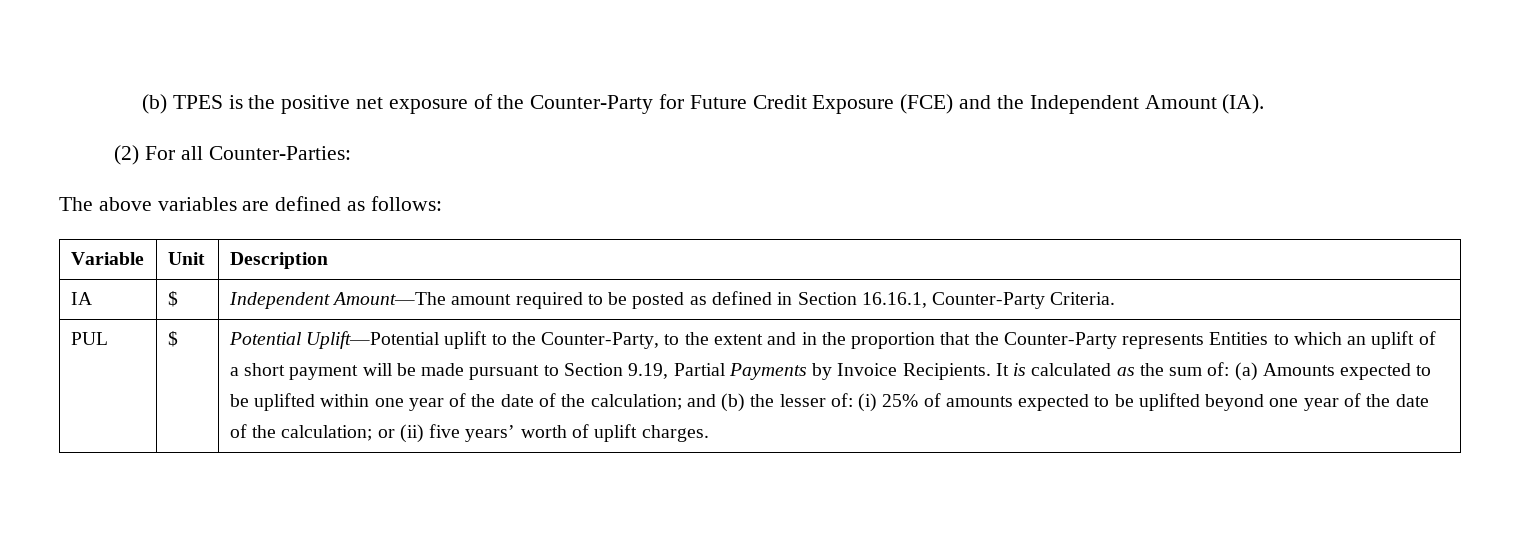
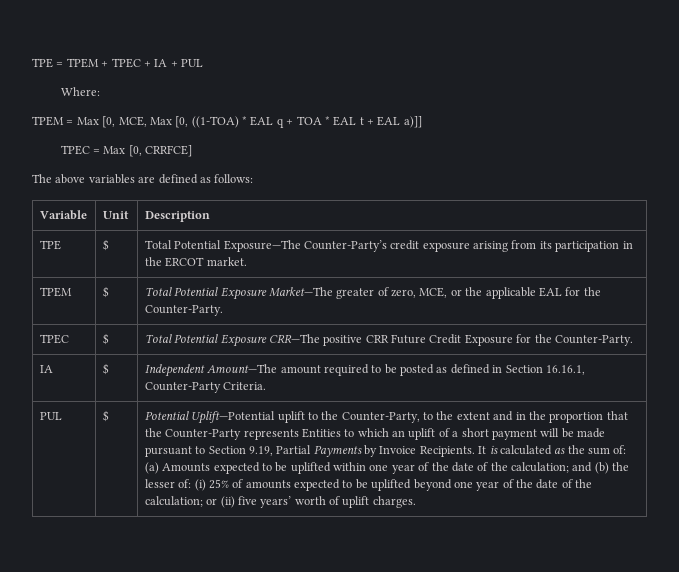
[142,94,1265,114] [114,145,351,165] (b) TPES is the positive net exposure of the Counter-Party for Future Credit Exposure (FCE) and the Independent Amount (IA). // (2) For all Counter-Parties: -> [32,58,203,68] [60,87,100,96] [32,116,422,128] [60,145,193,157] TPE = TPEM + TPEC + IA + PUL // Where: // TPEM = Max [0, MCE, Max [0, ((1-TOA) * EAL q + TOA * EAL t + EAL a)]] // TPEC = Max [0, CRRFCE]
(328, 260) none -> [39,240,61,250] [102,239,109,251] [144,240,633,252] [144,257,247,267] [39,287,72,297] [102,286,109,298] [144,287,601,300] [144,305,223,316] [39,334,69,344] [102,333,109,345] [144,334,633,347] // TPE | $ | Total Potential Exposure—The Counter-Party’s credit exposure arising from its participation in the ERCOT market. // TPEM | $ | Total Potential Exposure Market—The greater of zero, MCE, or the applicable EAL for the Counter-Party. // TPEC | $ | Total Potential Exposure CRR—The positive CRR Future Credit Exposure for the Counter-Party.

